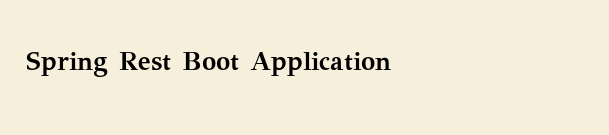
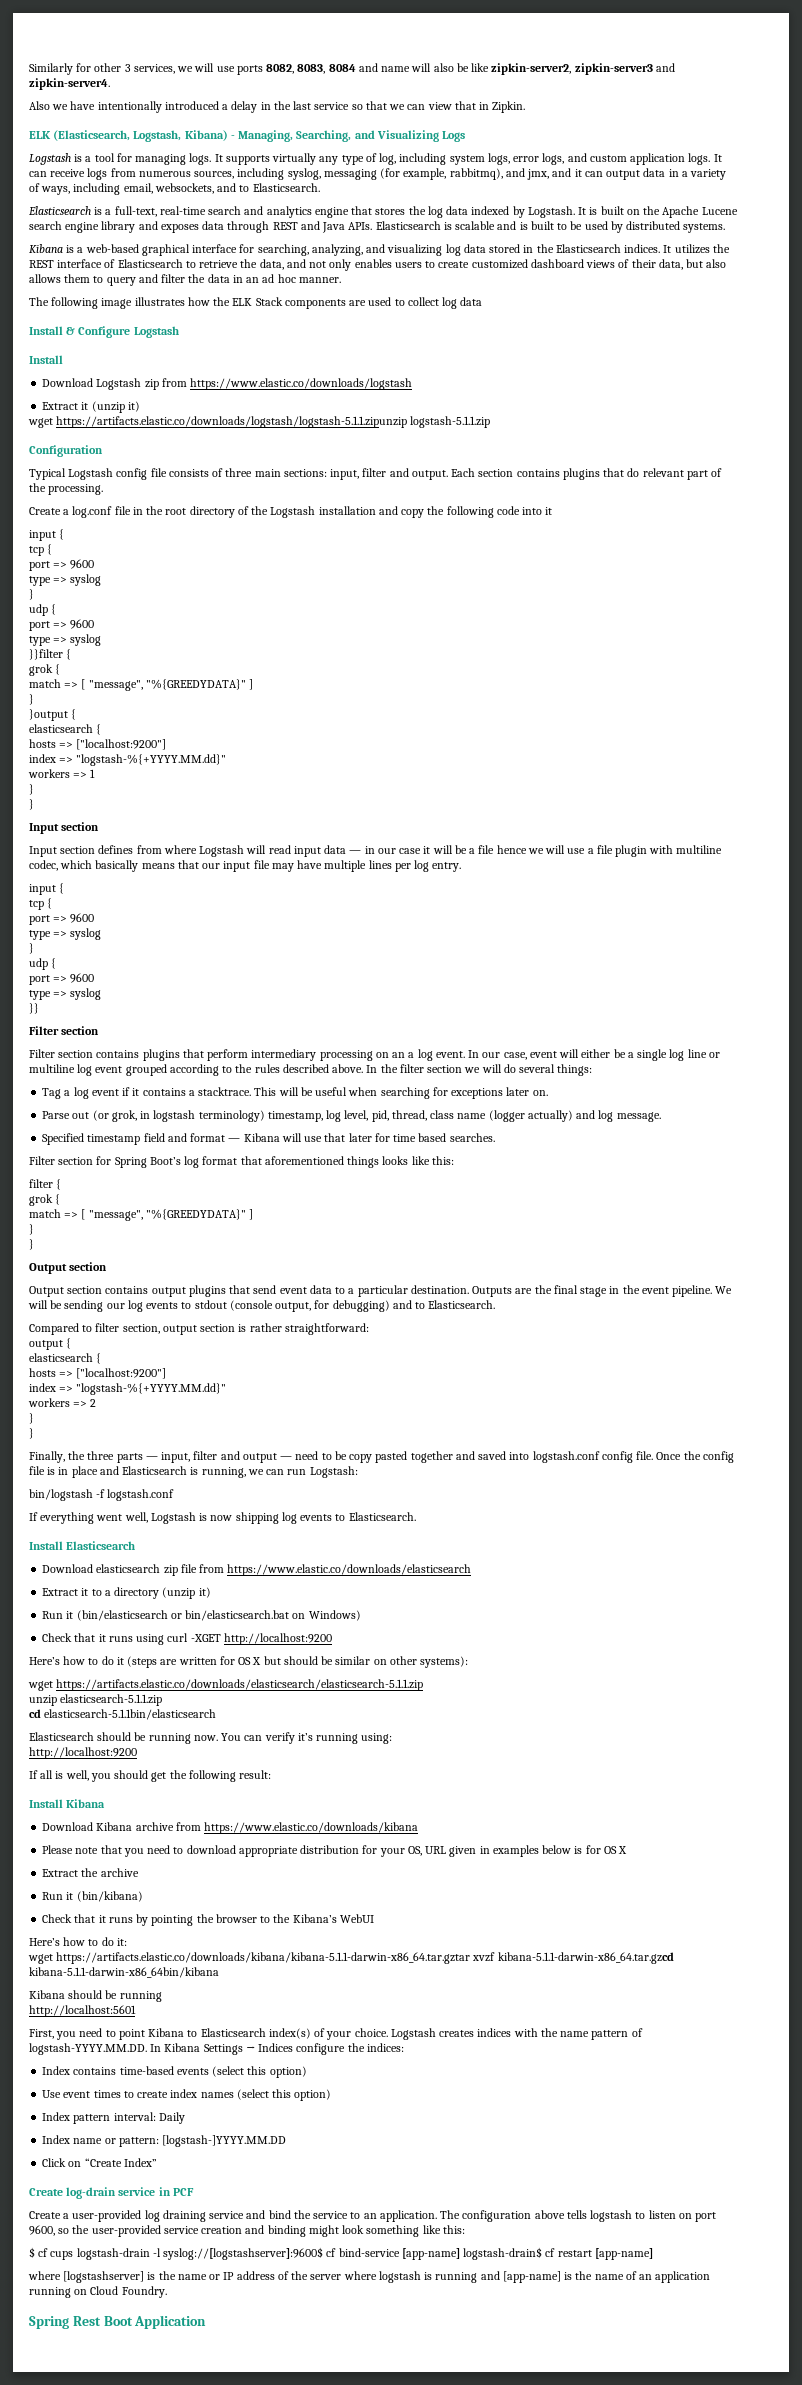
(26, 64) none -> [29,63,675,75] [29,78,110,90] [29,101,526,113] [29,130,466,142] [29,153,722,165] [29,168,727,180] [29,183,320,195] [28,206,738,218] [29,221,726,233] [29,244,730,256] [29,259,727,271] [29,274,341,286] [29,297,483,309] [29,326,179,338] [29,355,63,364] [42,378,413,390] [42,401,140,413] [28,416,491,428] [29,445,103,457] [29,468,723,480] [29,483,104,495] [29,506,553,518] [29,529,65,541] [29,544,53,556] [29,559,95,571] [29,574,102,586] [29,589,34,600] [29,604,57,616] [29,619,95,631] [29,634,102,646] [29,649,72,660] [29,664,61,676] [29,679,254,691] [29,694,34,705] [29,709,77,721] [29,724,102,735] [29,739,167,750] [29,754,227,766] [28,769,96,778] [29,784,34,795] [29,799,34,810] [29,822,100,834] [29,845,723,857] [29,860,462,872] [29,883,65,895] [29,898,53,910] [29,913,95,925] [29,928,102,940] [29,943,34,954] [29,958,57,970] [29,973,95,985] [29,988,102,1000] [29,1003,39,1014] [29,1026,100,1035] [29,1049,720,1061] [29,1064,593,1076] [42,1087,548,1099] [42,1110,661,1122] [42,1133,495,1145] [29,1156,454,1168] [29,1179,62,1190] [29,1194,61,1206] [29,1209,254,1221] [29,1224,34,1235] [29,1239,34,1250] [29,1262,108,1274] [29,1285,733,1297] [28,1300,496,1312] [29,1323,369,1335] [29,1338,72,1350] [29,1353,102,1364] [29,1368,167,1379] [29,1383,227,1395] [28,1398,97,1407] [29,1413,34,1424] [29,1428,34,1439] [29,1451,734,1463] [29,1466,358,1478] [29,1489,175,1501] [29,1512,416,1524] [29,1541,136,1550] [42,1564,472,1576] [42,1587,211,1599] [42,1610,361,1621] [42,1633,332,1645] [29,1656,469,1668] [28,1679,424,1691] [29,1694,163,1706] [29,1709,217,1720] [29,1732,393,1744] [29,1747,137,1759] [29,1770,272,1782] [29,1799,106,1808] [42,1822,419,1834] [42,1845,628,1857] [42,1868,139,1877] [42,1891,143,1902] [42,1914,374,1926] [29,1937,127,1946] [28,1952,674,1964] [29,1967,219,1978] [29,1990,162,2002] [29,2005,136,2017] [29,2028,643,2040] [29,2043,404,2055] [42,2066,307,2078] [42,2089,332,2101] [42,2112,185,2124] [42,2135,287,2147] [42,2158,157,2167] [29,2187,194,2199] [29,2210,717,2222] [29,2225,465,2237] [29,2247,653,2260] [28,2271,711,2283] [29,2286,167,2298] Similarly for other 3 services, we will use ports 8082, 8083, 8084 and name will also be like zipkin-server2, zipkin-server3 and zipkin-server4. // Also we have intentionally introduced a delay in the last service so that we can view that in Zipkin. // ELK (Elasticsearch, Logstash, Kibana) - Managing, Searching, and Visualizing Logs // Logstash is a tool for managing logs. It supports virtually any type of log, including system logs, error logs, and custom application logs. It can receive logs from numerous sources, including syslog, messaging (for example, rabbitmq), and jmx, and it can output data in a variety of ways, including email, websockets, and to Elasticsearch. // Elasticsearch is a full-text, real-time search and analytics engine that stores the log data indexed by Logstash. It is built on the Apache Lucene search engine library and exposes data through REST and Java APIs. Elasticsearch is scalable and is built to be used by distributed systems. // Kibana is a web-based graphical interface for searching, analyzing, and visualizing log data stored in the Elasticsearch indices. It utilizes the REST interface of Elasticsearch to retrieve the data, and not only enables users to create customized dashboard views of their data, but also allows them to query and filter the data in an ad hoc manner. // The following image illustrates how the ELK Stack components are used to collect log data // Install & Configure Logstash // Install // Download Logstash zip from https://www.elastic.co/downloads/logstash // Extract it (unzip it) // wget https://artifacts.elastic.co/downloads/logstash/logstash-5.1.1.zipunzip logstash-5.1.1.zip // Configuration // Typical Logstash config file consists of three main sections: input, filter and output. Each section contains plugins that do relevant part of the processing. // Create a log.conf file in the root directory of the Logstash installation and copy the following code into it // input { // tcp { // port => 9600 // type => syslog // } // udp { // port => 9600 // type => syslog // }}filter { // grok { // match => [ "message", "%{GREEDYDATA}" ] // } // }output { // elasticsearch { // hosts => ["localhost:9200"] // index => "logstash-%{+YYYY.MM.dd}" // workers => 1 // } // } // Input section // Input section defines from where Logstash will read input data — in our case it will be a file hence we will use a file plugin with multiline codec, which basically means that our input file may have multiple lines per log entry. // input { // tcp { // port => 9600 // type => syslog // } // udp { // port => 9600 // type => syslog // }} // Filter section // Filter section contains plugins that perform intermediary processing on an a log event. In our case, event will either be a single log line or multiline log event grouped according to the rules described above. In the filter section we will do several things: // Tag a log event if it contains a stacktrace. This will be useful when searching for exceptions later on. // Parse out (or grok, in logstash terminology) timestamp, log level, pid, thread, class name (logger actually) and log message. // Specified timestamp field and format — Kibana will use that later for time based searches. // Filter section for Spring Boot’s log format that aforementioned things looks like this: // filter { // grok { // match => [ "message", "%{GREEDYDATA}" ] // } // } // Output section // Output section contains output plugins that send event data to a particular destination. Outputs are the final stage in the event pipeline. We will be sending our log events to stdout (console output, for debugging) and to Elasticsearch. // Compared to filter section, output section is rather straightforward: // output { // elasticsearch { // hosts => ["localhost:9200"] // index => "logstash-%{+YYYY.MM.dd}" // workers => 2 // } // } // Finally, the three parts — input, filter and output — need to be copy pasted together and saved into logstash.conf config file. Once the config file is in place and Elasticsearch is running, we can run Logstash: // bin/logstash -f logstash.conf // If everything went well, Logstash is now shipping log events to Elasticsearch. // Install Elasticsearch // Download elasticsearch zip file from https://www.elastic.co/downloads/elasticsearch // Extract it to a directory (unzip it) // Run it (bin/elasticsearch or bin/elasticsearch.bat on Windows) // Check that it runs using curl -XGET http://localhost:9200 // Here’s how to do it (steps are written for OS X but should be similar on other systems): // wget https://artifacts.elastic.co/downloads/elasticsearch/elasticsearch-5.1.1.zip // unzip elasticsearch-5.1.1.zip // cd elasticsearch-5.1.1bin/elasticsearch // Elasticsearch should be running now. You can verify it’s running using: // http://localhost:9200 // If all is well, you should get the following result: // Install Kibana // Download Kibana archive from https://www.elastic.co/downloads/kibana // Please note that you need to download appropriate distribution for your OS, URL given in examples below is for OS X // Extract the archive // Run it (bin/kibana) // Check that it runs by pointing the browser to the Kibana’s WebUI // Here’s how to do it: // wget https://artifacts.elastic.co/downloads/kibana/kibana-5.1.1-darwin-x86_64.tar.gztar xvzf kibana-5.1.1-darwin-x86_64.tar.gzcd kibana-5.1.1-darwin-x86_64bin/kibana // Kibana should be running // http://localhost:5601 // First, you need to point Kibana to Elasticsearch index(s) of your choice. Logstash creates indices with the name pattern of logstash-YYYY.MM.DD. In Kibana Settings → Indices configure the indices: // Index contains time-based events (select this option) // Use event times to create index names (select this option) // Index pattern interval: Daily // Index name or pattern: [logstash-]YYYY.MM.DD // Click on “Create Index” // Create log-drain service in PCF // Create a user-provided log draining service and bind the service to an application. The configuration above tells logstash to listen on port 9600, so the user-provided service creation and binding might look something like this: // $ cf cups logstash-drain -l syslog://[logstashserver]:9600$ cf bind-service [app-name] logstash-drain$ cf restart [app-name] // where [logstashserver] is the name or IP address of the server where logstash is running and [app-name] is the name of an application running on Cloud Foundry. //

